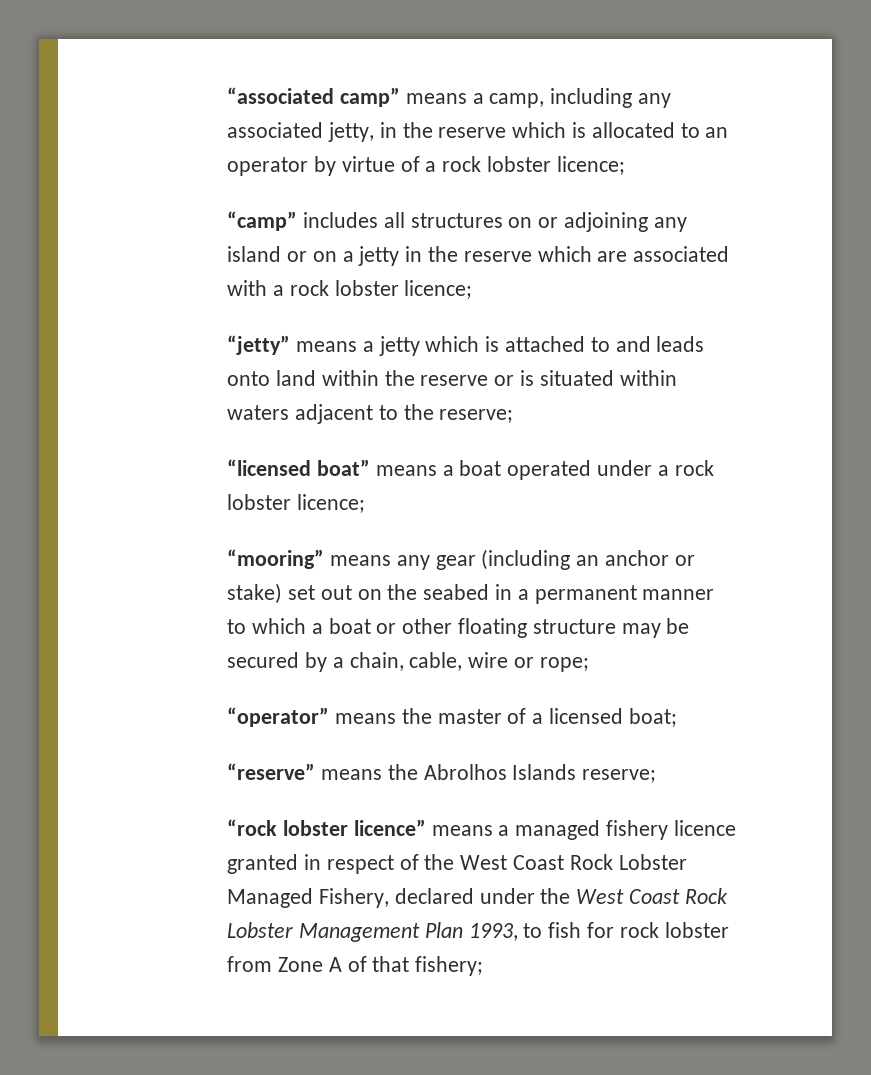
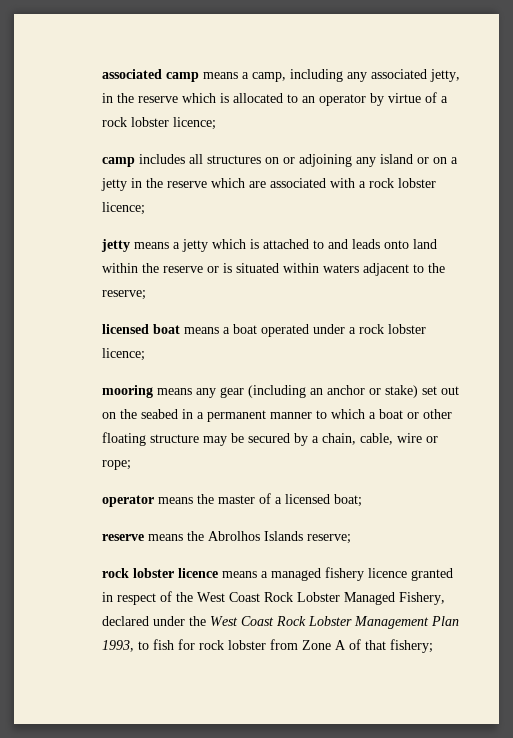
[227,87,400,107] “associated camp” -> [102,69,200,82] associated camp
[227,211,298,231] “camp” -> [102,157,136,167] camp
[227,335,291,355] “jetty” -> [101,239,131,252] jetty
[227,459,370,476] “licensed boat” -> [102,324,181,334] licensed boat
[227,549,325,569] “mooring” -> [102,385,154,398] mooring
[227,707,330,727] “operator” -> [102,495,155,507] operator
[227,763,316,780] “reserve” -> [102,534,145,541] reserve
[227,819,426,836] “rock lobster licence” -> [102,568,219,578] rock lobster licence

